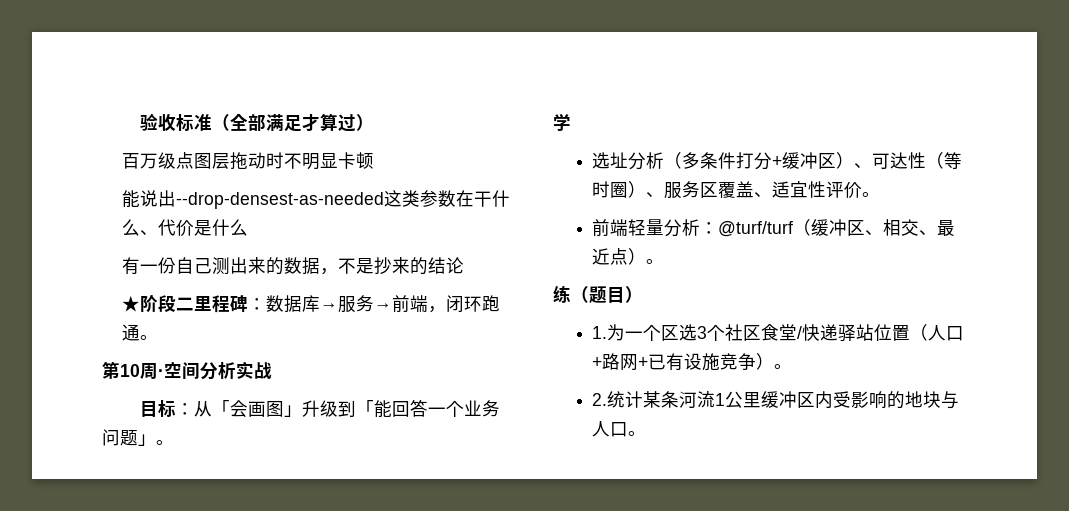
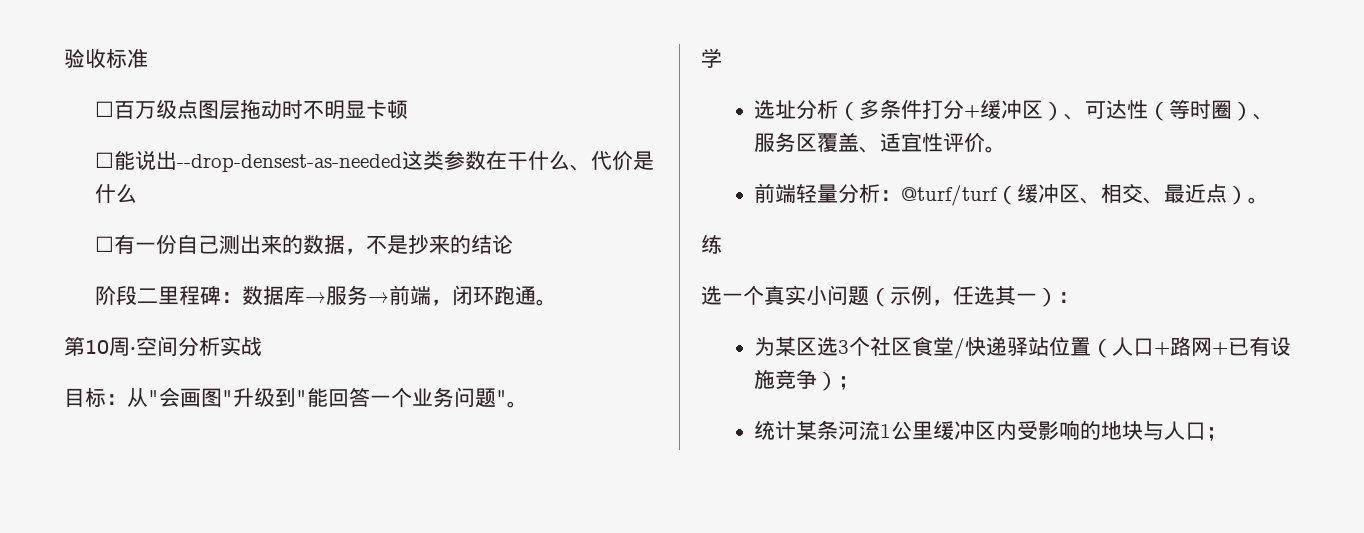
[212,113,375,132] （全部满足才算过） // -> [94,101,114,117] // ☐
(375, 160) none -> [94,152,114,168] ☐
(249, 227) none -> [94,236,114,252] ☐
[122,296,141,312] ★ -> (513, 244) none
[212,400,375,417] 「会画图」升级到「 -> [148,387,307,407] "会画图"升级到"
[138,434,156,446] 」 -> [496,390,507,405] "
[571,286,643,303] [592,324,662,341] （题目） // 1.为一个 -> [701,285,1079,307] [754,336,797,356] // 选一个真实小问题（示例，任选其一）： // 为某
[774,364,793,369] [592,393,608,406] 。 // 2. -> [838,376,860,390] ； //
[628,431,647,436] 。 -> [1206,427,1228,441] ；

